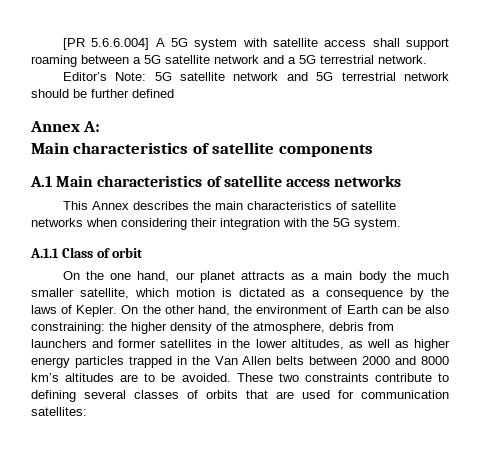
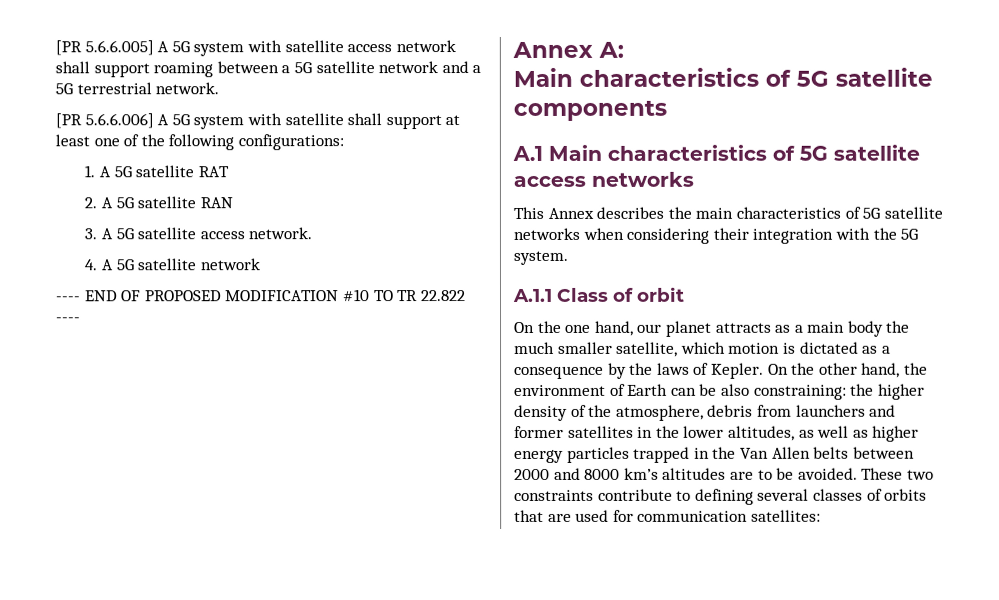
[62,38,150,50] [PR 5.6.6.004] -> [55,40,154,56] [PR 5.6.6.005]
(367, 43) none -> [395,40,456,53] network
[62,72,450,81] [31,89,174,98] Editor’s Note: 5G satellite network and 5G terrestrial network should be further defined -> [55,113,461,130] [55,134,344,151] [84,165,229,178] [84,196,233,209] [84,227,313,240] [84,258,260,271] [55,289,466,302] [56,317,81,323] [PR 5.6.6.006] A 5G system with satellite shall support at least one of the following configurations: // 1. A 5G satellite RAT // 2. A 5G satellite RAN // 3. A 5G satellite access network. // 4. A 5G satellite network // ---- END OF PROPOSED MODIFICATION #10 TO TR 22.822 ----
(210, 148) none -> [796,70,829,87] 5G
(222, 181) none -> [799,145,828,161] 5G
(347, 205) none -> [862,207,881,219] 5G

